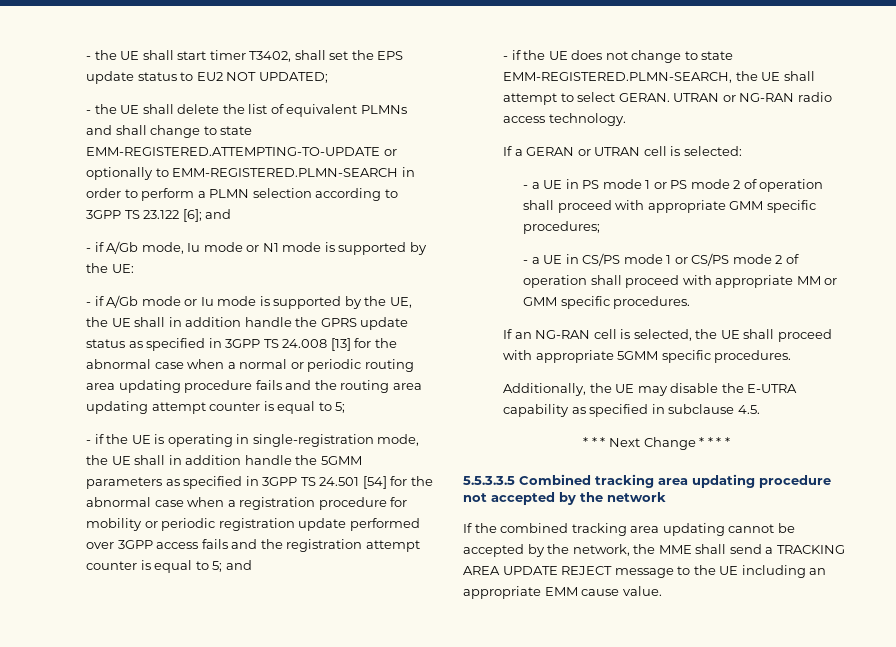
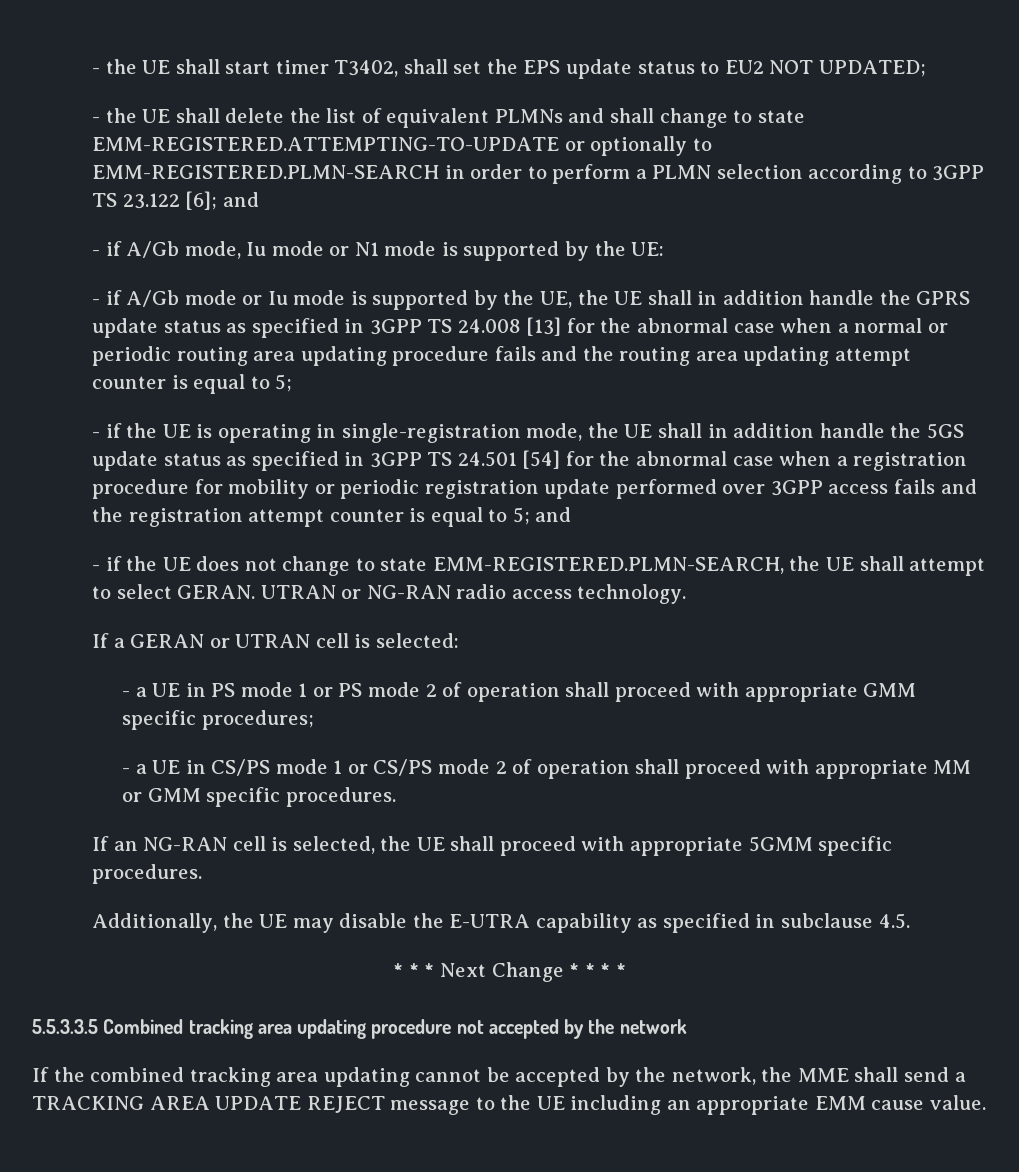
[320,456,362,465] [85,477,162,489] 5GMM parameters -> [926,423,964,439] [92,451,221,471] 5GS update status

